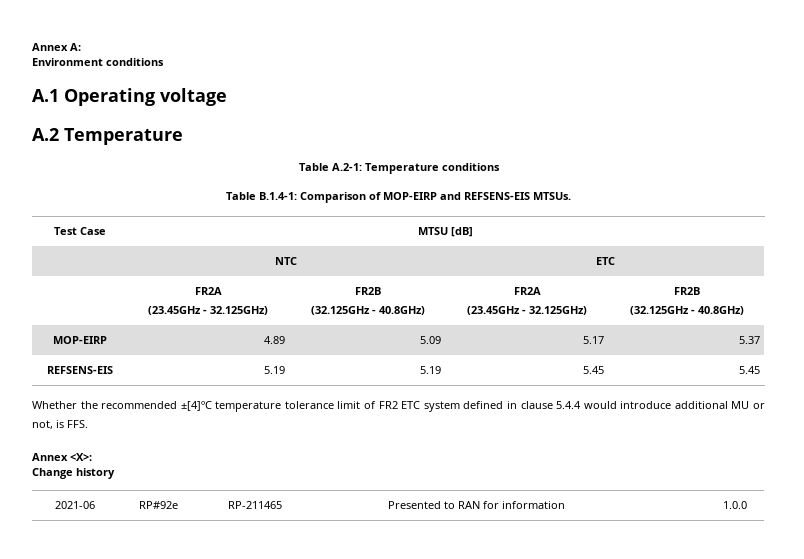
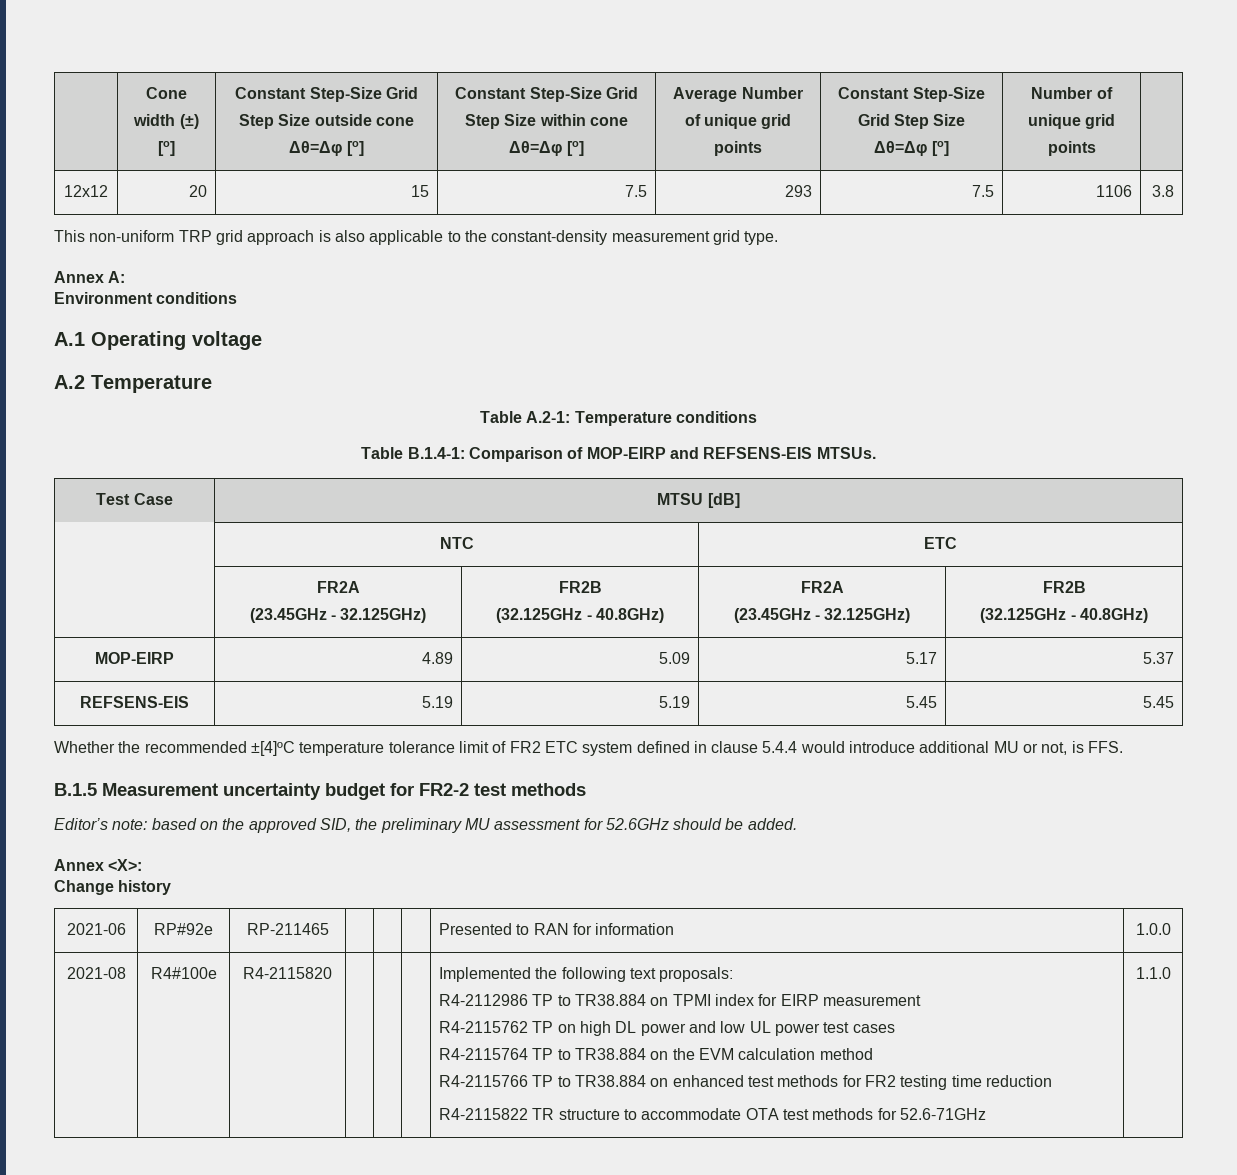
(32, 47) none -> [146,87,187,99] [133,114,199,129] [158,141,175,156] [235,87,418,102] [239,114,414,129] [289,141,364,156] [455,87,638,102] [465,114,628,129] [509,141,584,156] [673,87,803,102] [684,114,792,129] [714,141,762,156] [838,87,985,102] [857,114,966,129] [874,141,949,156] [1031,87,1113,99] [1027,114,1116,129] [1047,141,1096,156] [64,185,108,197] [188,185,207,197] [410,185,429,197] [624,185,647,197] [784,185,812,197] [971,185,994,197] [1095,185,1132,197] [1151,185,1174,197] [54,230,779,245] | Cone width (±) [o] | Constant Step-Size Grid Step Size outside cone Δθ=Δφ [o] | Constant Step-Size Grid Step Size within cone Δθ=Δφ [o] | Average Number of unique grid points | Constant Step-Size Grid Step Size Δθ=Δφ [o] | Number of unique grid points | // 12x12 | 20 | 15 | 7.5 | 293 | 7.5 | 1106 | 3.8 // This non-uniform TRP grid approach is also applicable to the constant-density measurement grid type. //
(88, 424) none -> [54,783,586,800] [54,818,797,833] // B.1.5 Measurement uncertainty budget for FR2-2 test methods // Editor’s note: based on the approved SID, the preliminary MU assessment for 52.6GHz should be added.
(747, 505) none -> [66,967,126,979] [150,967,217,979] [243,967,332,979] [439,967,734,982] [439,994,922,1006] [439,1021,895,1036] [439,1048,873,1060] [439,1075,1053,1090] [439,1108,987,1120] [1135,967,1171,979] // 2021-08 | R4#100e | R4-2115820 | | | | Implemented the following text proposals: // R4-2112986 TP to TR38.884 on TPMI index for EIRP measurement // R4-2115762 TP on high DL power and low UL power test cases // R4-2115764 TP to TR38.884 on the EVM calculation method // R4-2115766 TP to TR38.884 on enhanced test methods for FR2 testing time reduction // R4-2115822 TR structure to accommodate OTA test methods for 52.6-71GHz | 1.1.0

